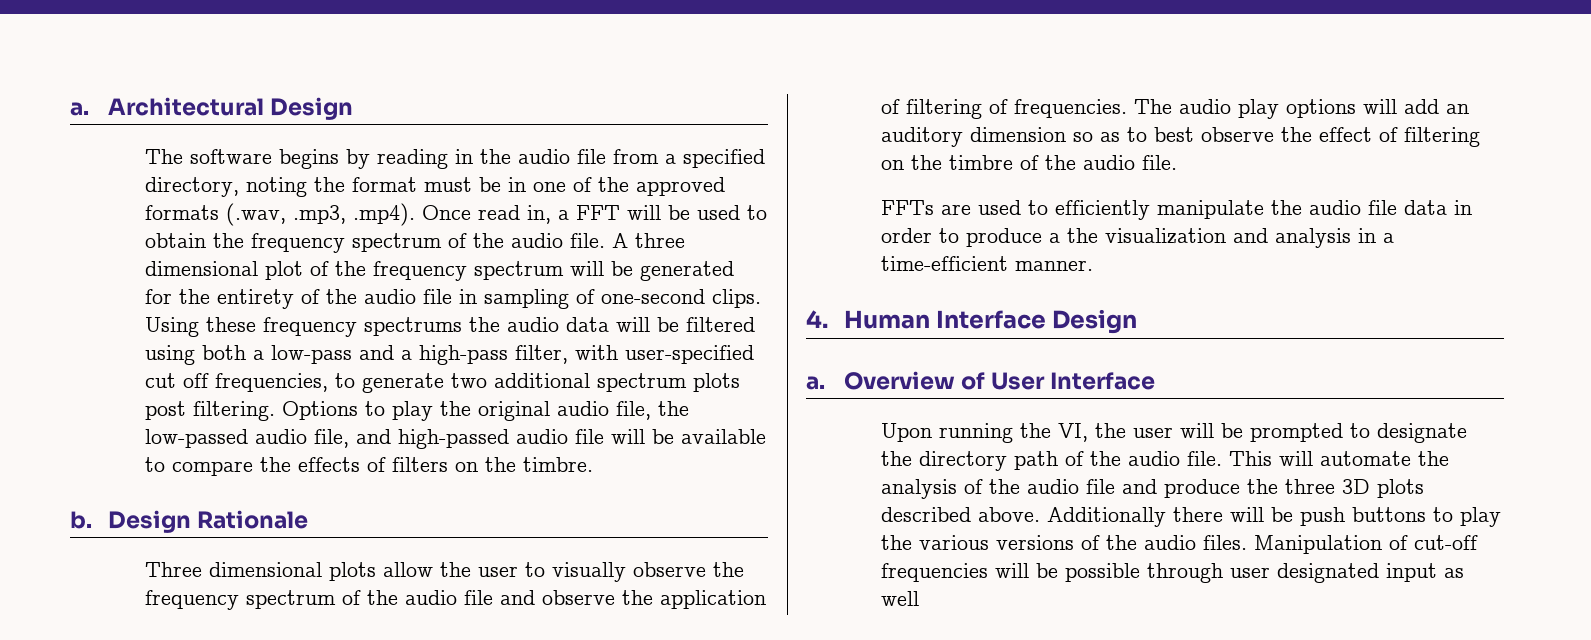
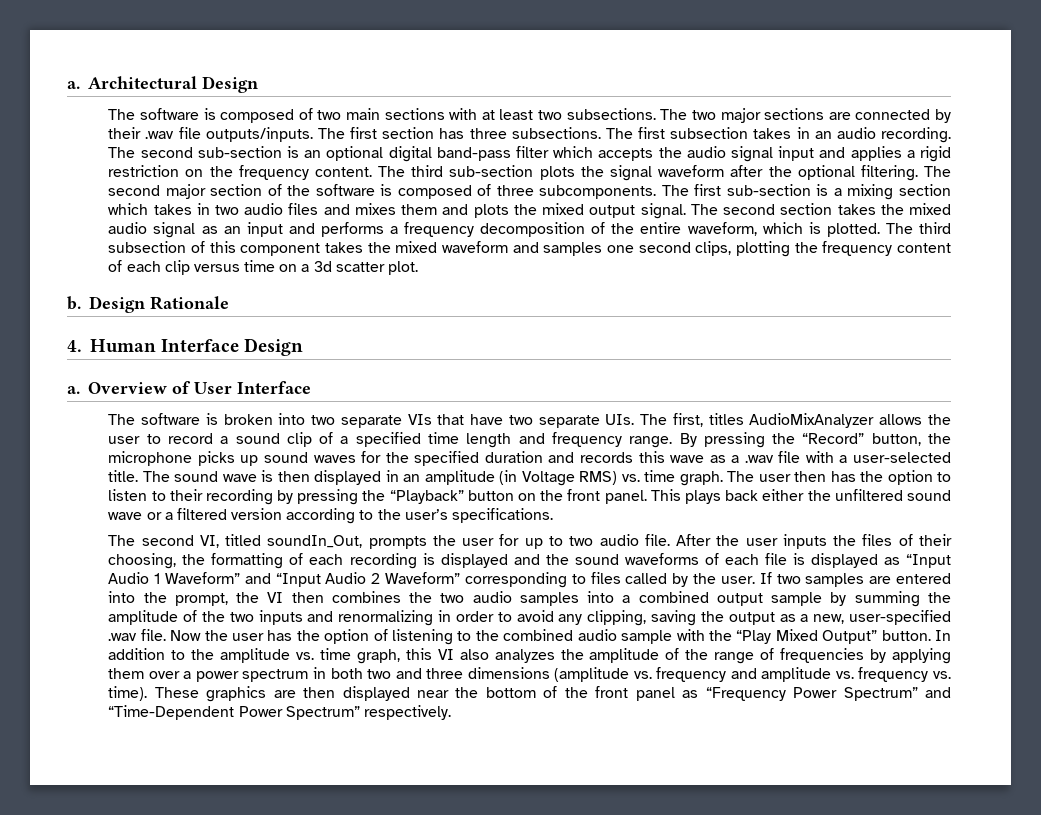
[279,149,766,169] [145,177,726,197] [145,203,768,226] [145,233,686,253] [145,261,735,281] [145,289,762,309] [145,317,756,337] [145,345,755,365] [145,373,741,393] [145,401,690,421] [145,429,767,449] [145,457,594,476] [70,510,308,533] [145,562,745,582] [145,590,767,610] [881,99,1470,119] [881,127,1481,147] [881,155,1178,170] [881,200,1473,220] [881,228,1395,248] [881,256,1094,271] begins by reading in the audio file from a specified directory, noting the format must be in one of the approved formats (.wav, .mp3, .mp4). Once read in, a FFT will be used to obtain the frequency spectrum of the audio file. A three dimensional plot of the frequency spectrum will be generated for the entirety of the audio file in sampling of one-second clips. Using these frequency spectrums the audio data will be filtered using both a low-pass and a high-pass filter, with user-specified cut off frequencies, to generate two additional spectrum plots post filtering. Options to play the original audio file, the low-passed audio file, and high-passed audio file will be available to compare the effects of filters on the timbre. // b. Design Rationale // Three dimensional plots allow the user to visually observe the frequency spectrum of the audio file and observe the application of filtering of frequencies. The audio play options will add an auditory dimension so as to best observe the effect of filtering on the timbre of the audio file. // FFTs are used to efficiently manipulate the audio file data in order to produce a the visualization and analysis in a time-efficient manner. -> [203,108,951,123] [108,127,952,143] [108,146,952,162] [108,165,951,181] [108,184,951,200] [108,203,952,219] [108,222,952,238] [108,241,951,257] [108,260,418,275] [67,296,229,313] is composed of two main sections with at least two subsections. The two major sections are connected by their .wav file outputs/inputs. The first section has three subsections. The first subsection takes in an audio recording. The second sub-section is an optional digital band-pass filter which accepts the audio signal input and applies a rigid restriction on the frequency content. The third sub-section plots the signal waveform after the optional filtering. The second major section of the software is composed of three subcomponents. The first sub-section is a mixing section which takes in two audio files and mixes them and plots the mixed output signal. The second section takes the mixed audio signal as an input and performs a frequency decomposition of the entire waveform, which is plotted. The third subsection of this component takes the mixed waveform and samples one second clips, plotting the frequency content of each clip versus time on a 3d scatter plot. // b. Design Rationale
[881,423,1468,443] [881,451,1450,471] [881,479,1425,499] [881,507,1502,527] [881,535,1479,554] [881,563,1465,583] [881,591,920,606] Upon running the VI, the user will be prompted to designate the directory path of the audio file. This will automate the analysis of the audio file and produce the three 3D plots described above. Additionally there will be push buttons to play the various versions of the audio files. Manipulation of cut-off frequencies will be possible through user designated input as well -> [108,413,952,428] [108,432,951,448] [108,451,952,466] [108,470,952,486] [108,489,952,505] [108,508,553,524] [108,534,952,549] [108,553,951,569] [108,572,951,588] [108,591,952,607] [108,610,951,626] [108,629,952,645] [108,648,951,664] [108,667,951,682] [108,686,951,702] [108,705,451,720] The software is broken into two separate VIs that have two separate UIs. The first, titles AudioMixAnalyzer allows the user to record a sound clip of a specified time length and frequency range. By pressing the “Record” button, the microphone picks up sound waves for the specified duration and records this wave as a .wav file with a user-selected title. The sound wave is then displayed in an amplitude (in Voltage RMS) vs. time graph. The user then has the option to listen to their recording by pressing the “Playback” button on the front panel. This plays back either the unfiltered sound wave or a filtered version according to the user’s specifications. // The second VI, titled soundIn_Out, prompts the user for up to two audio file. After the user inputs the files of their choosing, the formatting of each recording is displayed and the sound waveforms of each file is displayed as “Input Audio 1 Waveform” and “Input Audio 2 Waveform” corresponding to files called by the user. If two samples are entered into the prompt, the VI then combines the two audio samples into a combined output sample by summing the amplitude of the two inputs and renormalizing in order to avoid any clipping, saving the output as a new, user-specified .wav file. Now the user has the option of listening to the combined audio sample with the “Play Mixed Output” button. In addition to the amplitude vs. time graph, this VI also analyzes the amplitude of the range of frequencies by applying them over a power spectrum in both two and three dimensions (amplitude vs. frequency and amplitude vs. frequency vs. time). These graphics are then displayed near the bottom of the front panel as “Frequency Power Spectrum” and “Time-Dependent Power Spectrum” respectively.

